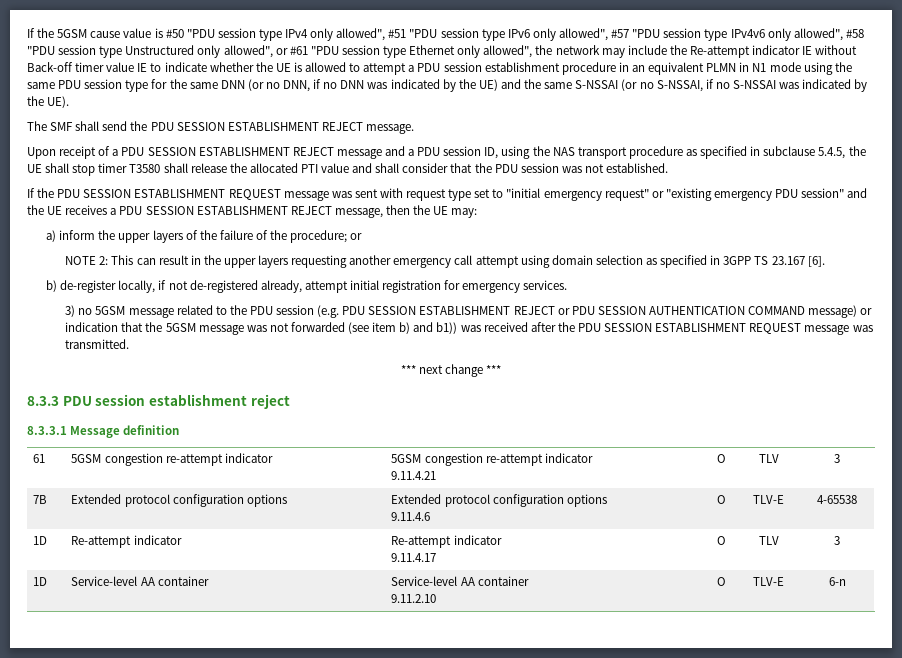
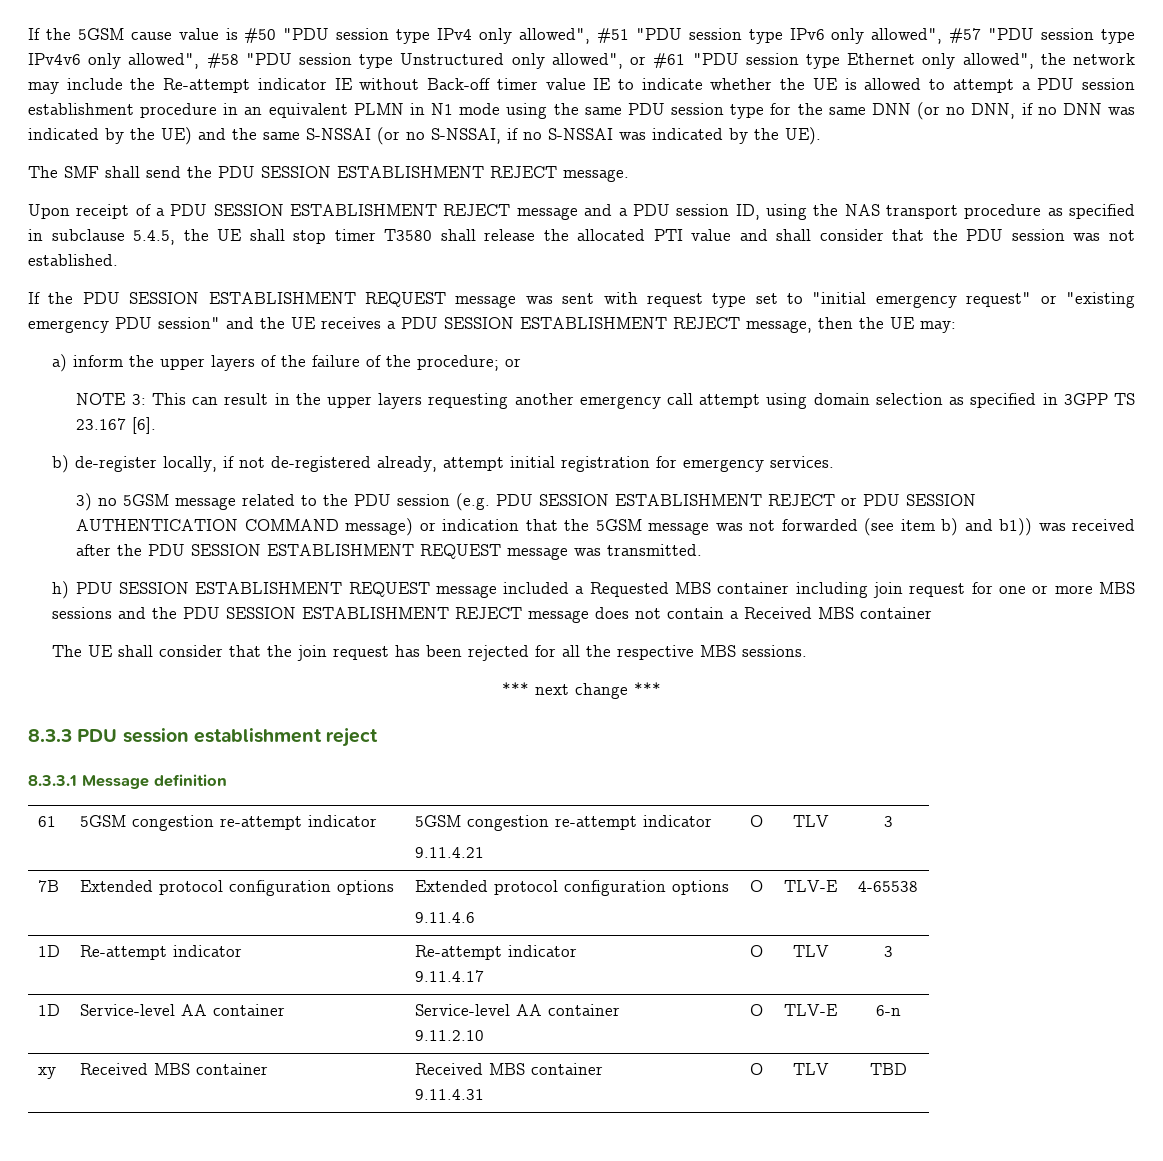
[99,256,109,265] 2: -> [131,394,146,405] 3:
(130, 344) none -> [52,581,1136,599] [52,607,933,623] [52,645,808,661] // h) PDU SESSION ESTABLISHMENT REQUEST message included a Requested MBS container including join request for one or more MBS sessions and the PDU SESSION ESTABLISHMENT REJECT message does not contain a Received MBS container // The UE shall consider that the join request has been rejected for all the respective MBS sessions.
(846, 581) none -> [37,1067,56,1079] [79,1063,268,1075] [414,1063,603,1075] [414,1089,484,1100] [750,1063,763,1075] [792,1063,829,1075] [869,1063,907,1075] // xy | Received MBS container | Received MBS container // 9.11.4.31 | O | TLV | TBD

